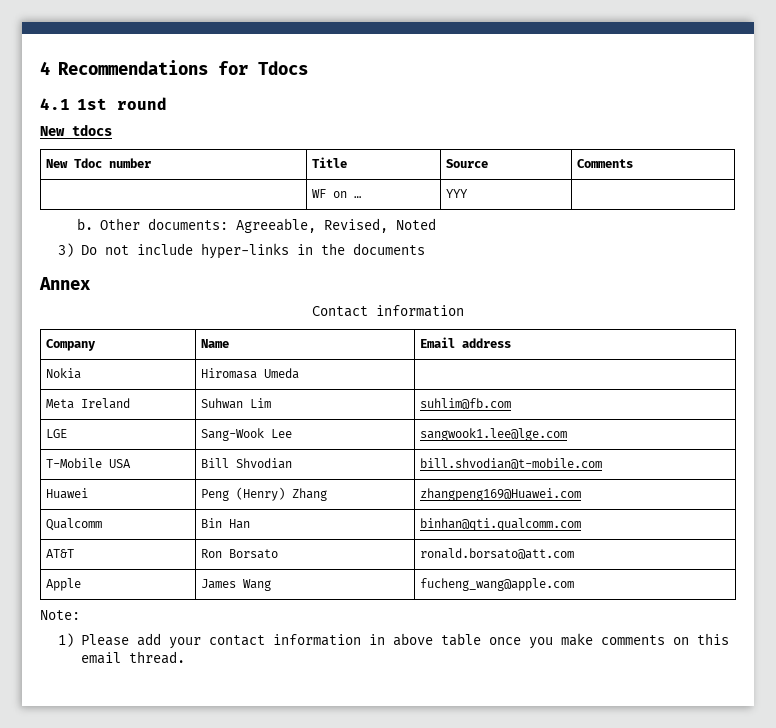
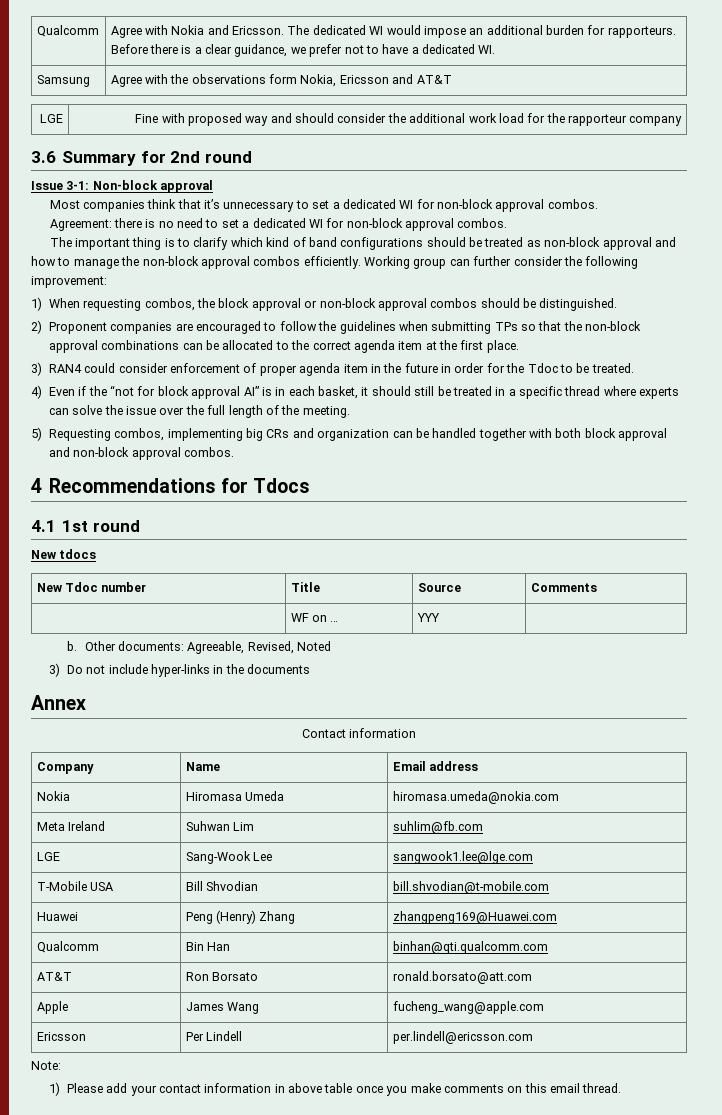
(40, 68) none -> [36,25,99,37] [110,25,676,38] [110,44,496,57] [36,75,90,87] [110,74,452,87] [40,114,64,123] [135,113,683,126] [31,151,253,166] [31,180,214,193] [49,199,598,212] [49,218,508,231] [49,237,676,250] [31,256,639,269] [31,276,107,288] [31,297,618,311] [31,320,642,334] [48,340,519,353] [31,362,634,376] [31,385,680,399] [48,405,350,418] [31,427,668,441] [48,447,234,460] Qualcomm | Agree with Nokia and Ericsson. The dedicated WI would impose an additional burden for rapporteurs. Before there is a clear guidance, we prefer not to have a dedicated WI. // Samsung | Agree with the observations form Nokia, Ericsson and AT&T // LGE | Fine with proposed way and should consider the additional work load for the rapporteur company // 3.6 Summary for 2nd round // Issue 3-1: Non-block approval // Most companies think that it’s unnecessary to set a dedicated WI for non-block approval combos. // Agreement: there is no need to set a dedicated WI for non-block approval combos. // The important thing is to clarify which kind of band configurations should be treated as non-block approval and how to manage the non-block approval combos efficiently. Working group can further consider the following improvement: // 1) When requesting combos, the block approval or non-block approval combos should be distinguished. // 2) Proponent companies are encouraged to follow the guidelines when submitting TPs so that the non-block approval combinations can be allocated to the correct agenda item at the first place. // 3) RAN4 could consider enforcement of proper agenda item in the future in order for the Tdoc to be treated. // 4) Even if the “not for block approval AI” is in each basket, it should still be treated in a specific thread where experts can solve the issue over the full length of the meeting. // 5) Requesting combos, implementing big CRs and organization can be handled together with both block approval and non-block approval combos. //
(300, 373) none -> [392,791,559,804] hiromasa.umeda@nokia.com
(575, 584) none -> [36,1032,86,1041] [185,1031,242,1041] [392,1031,533,1044] // Ericsson | Per Lindell | per.lindell@ericsson.com

